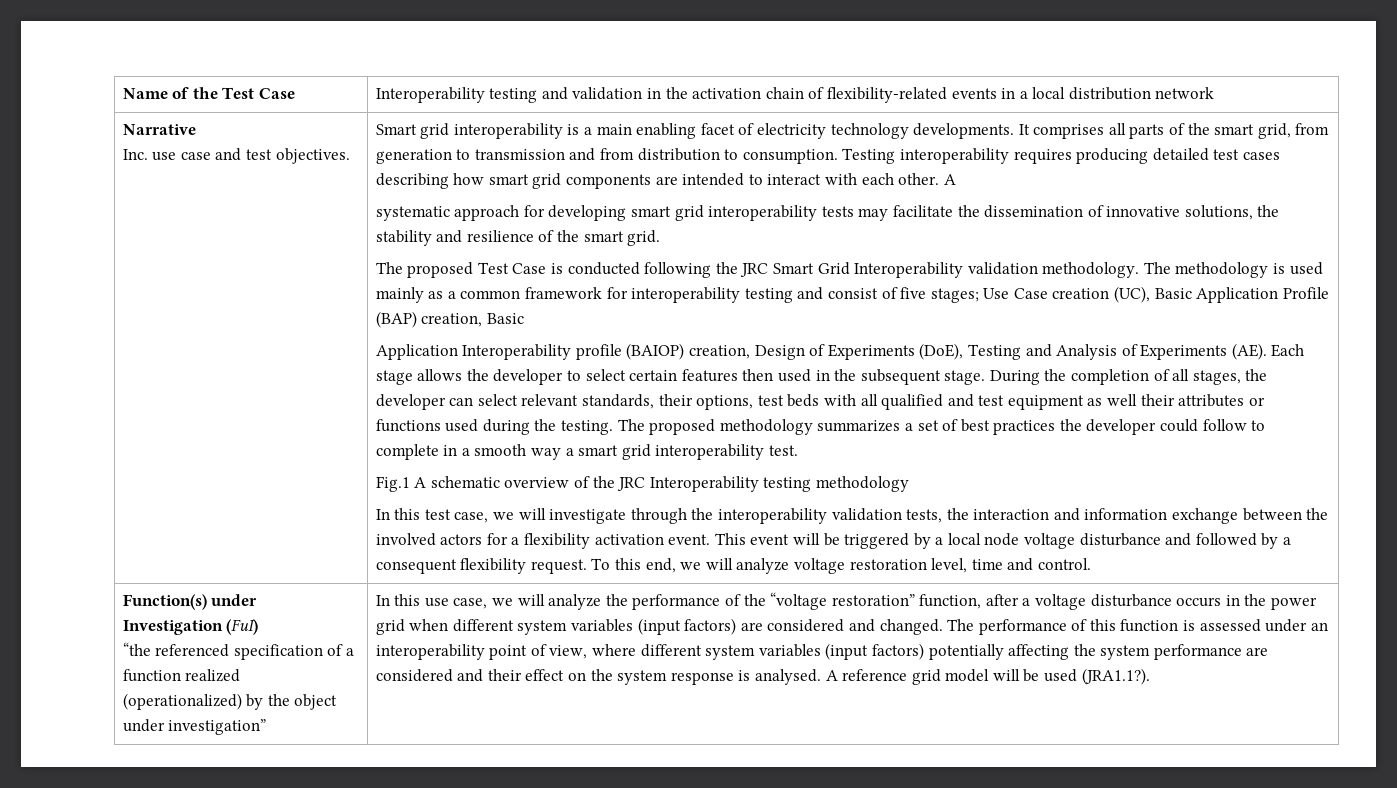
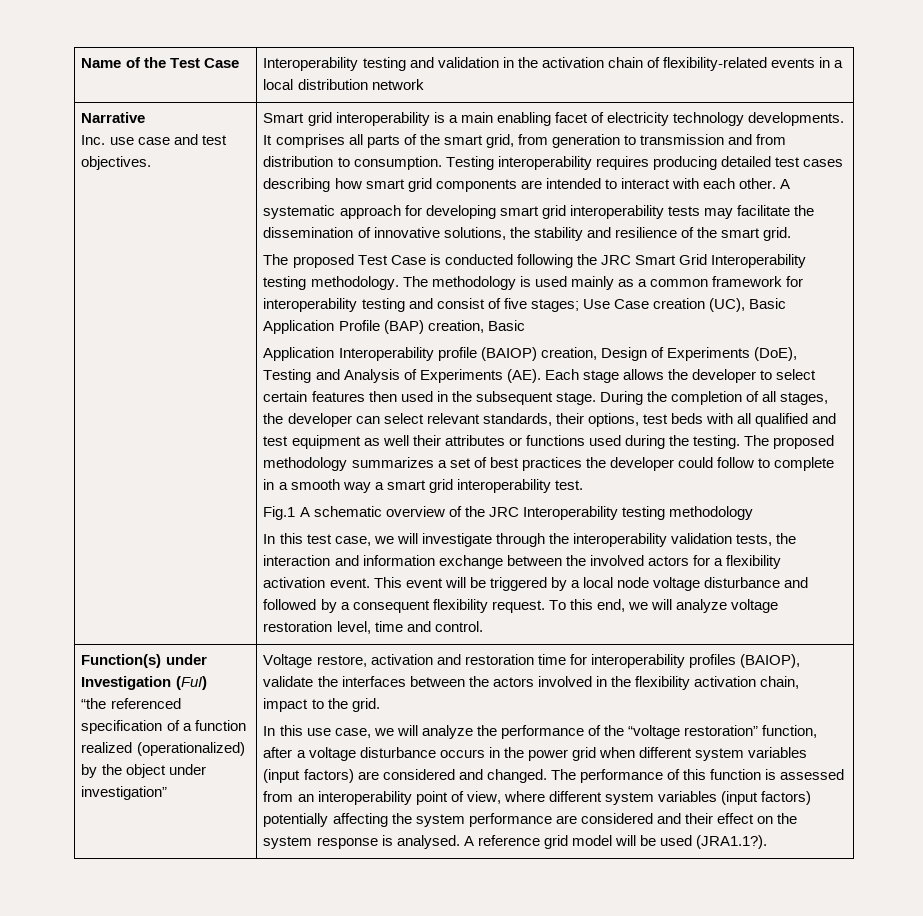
[967,262,1038,275] validation -> [263,276,307,290] testing
(267, 727) none -> [263,654,800,668] [263,676,800,690] [263,698,380,712] Voltage restore, activation and restoration time for interoperability profiles (BAIOP), validate the interfaces between the actors involved in the flexibility activation chain, impact to the grid. //
[1265,619,1308,632] under -> [263,791,294,802] from

